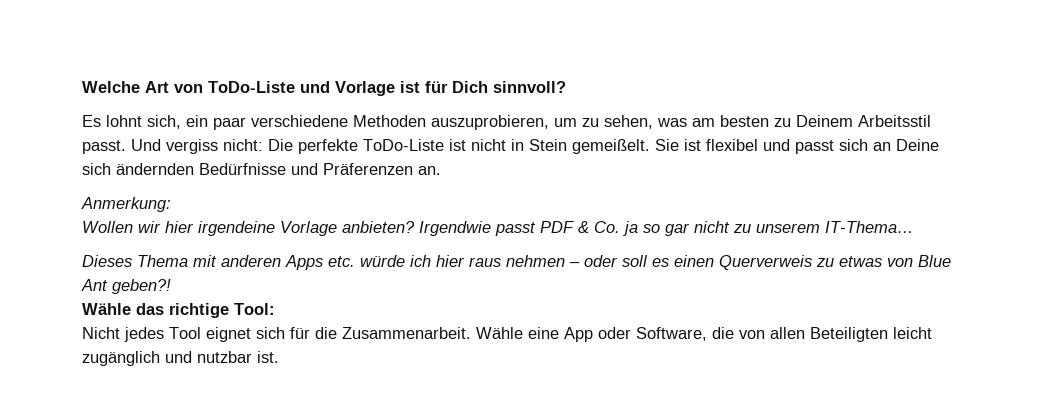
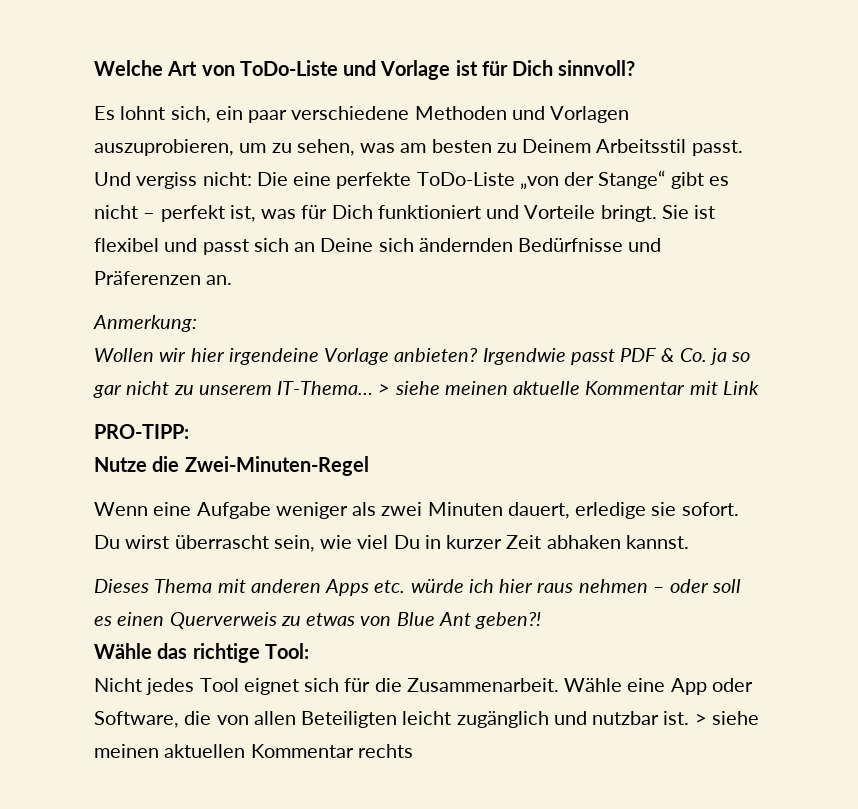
(426, 121) none -> [511,106,630,123] und Vorlagen
(293, 145) none -> [293,172,332,186] eine
[449,139,650,154] ist nicht in Stein gemeißelt. -> [519,170,729,190] [94,205,657,222] „von der Stange“ gibt es nicht – perfekt ist, was für Dich funktioniert und Vorteile bringt.
(914, 227) none -> [378,381,759,395] [94,424,189,439] [94,456,369,476] [94,502,739,519] [94,535,689,552] > siehe meinen aktuelle Kommentar mit Link // PRO-TIPP: // Nutze die Zwei-Minuten-Regel // Wenn eine Aufgabe weniger als zwei Minuten dauert, erledige sie sofort. Du wirst überrascht sein, wie viel Du in kurzer Zeit abhaken kannst.
(279, 357) none -> [694,711,759,725] [94,744,413,758] > siehe meinen aktuellen Kommentar rechts

